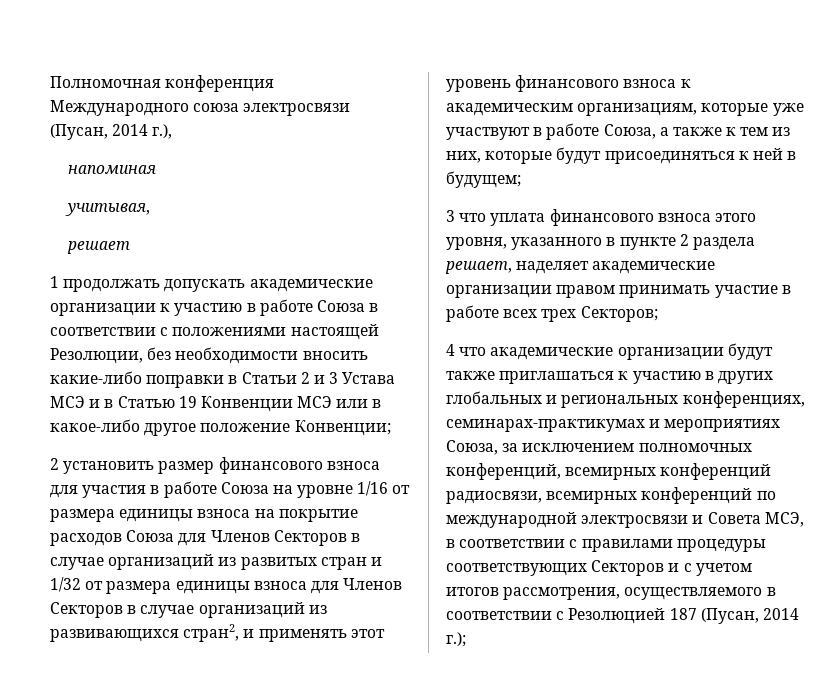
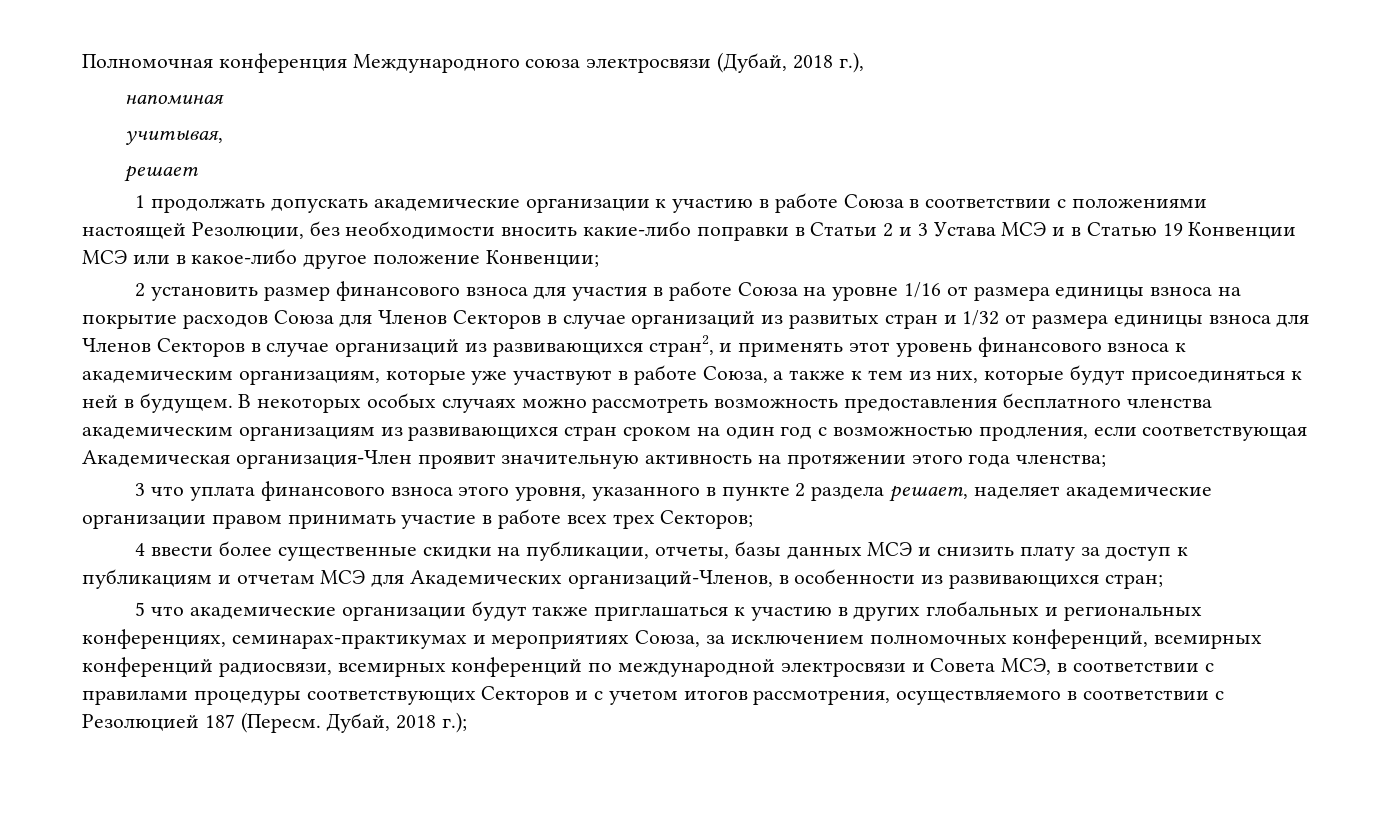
[50,124,149,140] (Пусан, 2014 -> [717,52,833,73] (Дубай, 2018
[446,171,521,188] будущем; -> [139,393,1212,413] [82,426,1308,441] [82,450,1107,469] будущем. В некоторых особых случаях можно рассмотреть возможность предоставления бесплатного членства академическим организациям из развивающихся стран сроком на один год с возможностью продления, если соответствующая Академическая организация-Член проявит значительную активность на протяжении этого года членства;
(455, 350) none -> [151,541,1189,561] [82,569,1163,589] [135,602,146,616] ввести более существенные скидки на публикации, отчеты, базы данных МСЭ и снизить плату за доступ к публикациям и отчетам МСЭ для Академических организаций-Членов, в особенности из развивающихся стран; // 5
[700,608,799,624] (Пусан, 2014 -> [240,712,437,733] (Пересм. Дубай, 2018

